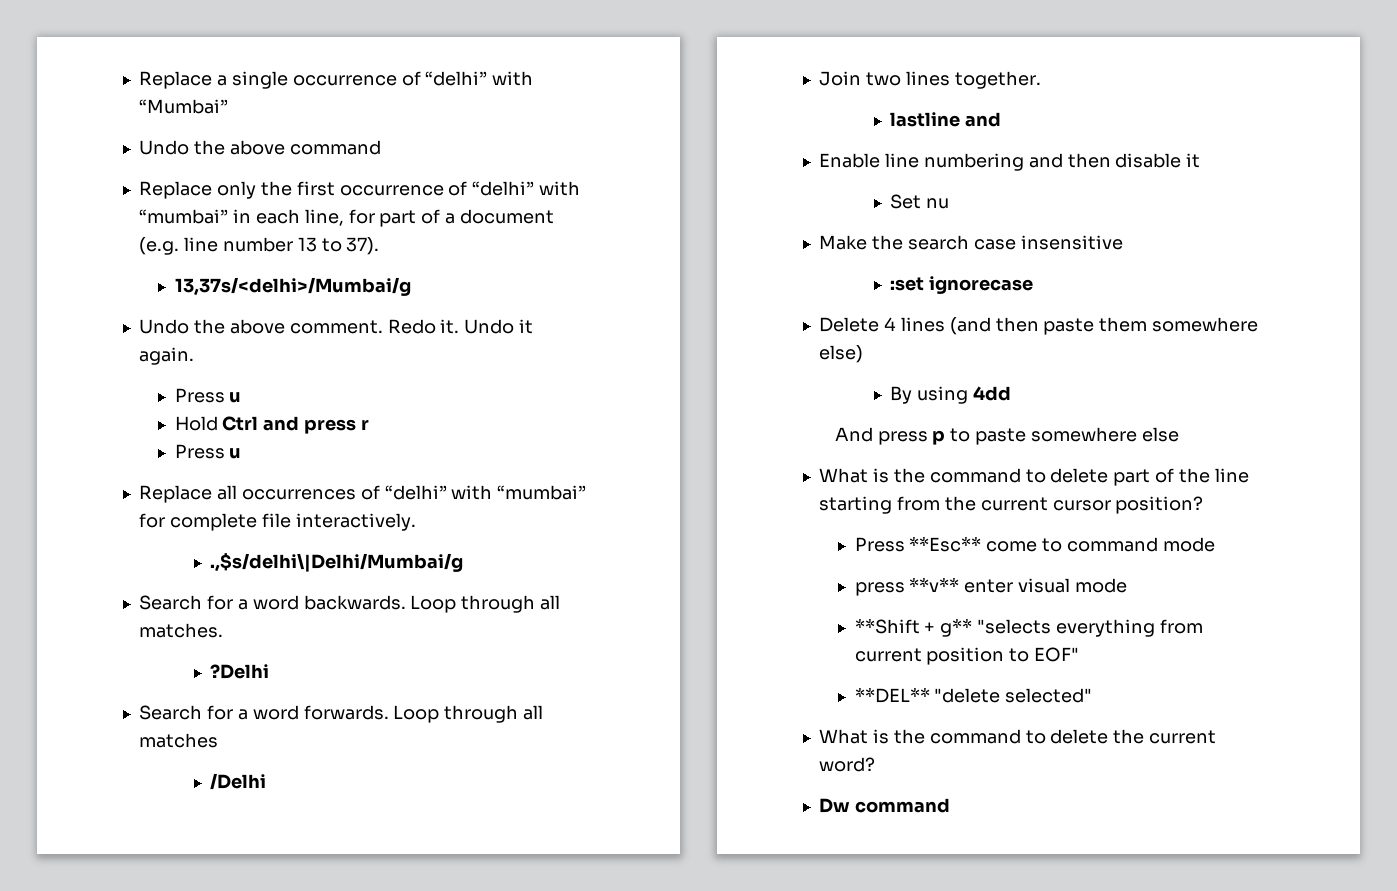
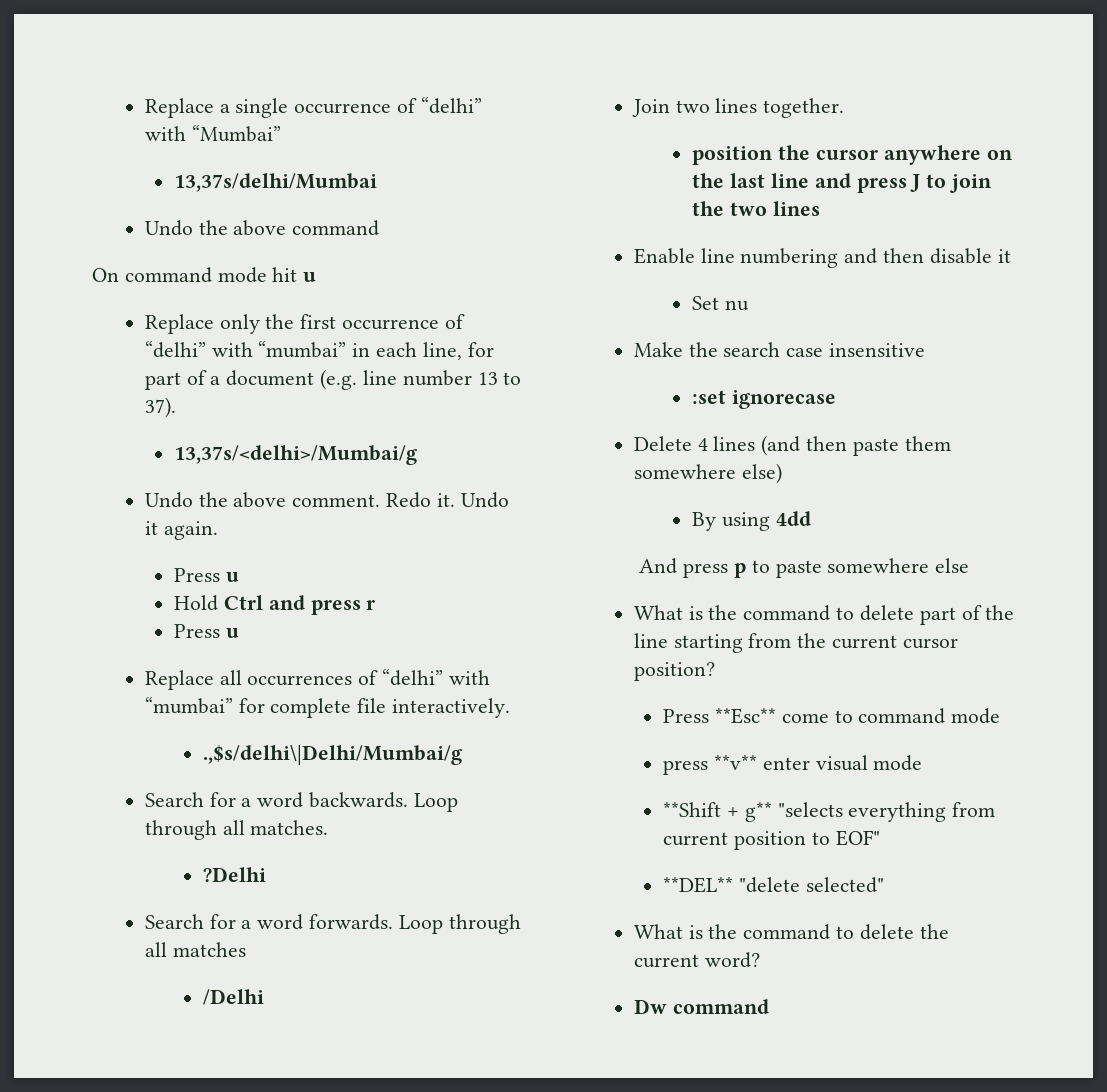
(229, 106) none -> [174,173,378,192] // 13,37s/delhi/Mumbai
(381, 147) none -> [92,267,317,283] // On command mode hit u
[889,112,1001,127] lastline and -> [692,145,1013,165] [692,173,992,193] [692,201,820,216] position the cursor anywhere on the last line and press J to join the two lines

